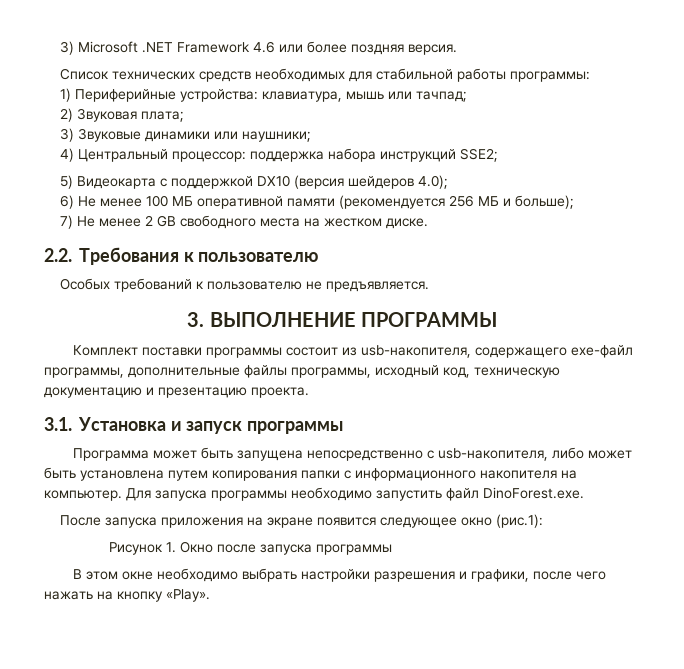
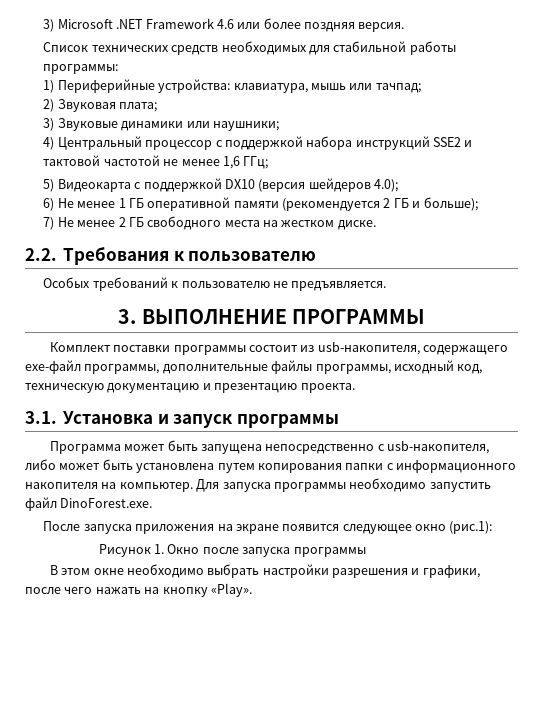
[172,148,499,162] процессор: поддержка набора инструкций SSE2; -> [145,136,473,150] [43,155,269,169] процессор с поддержкой набора инструкций SSE2 и тактовой частотой не менее 1,6 ГГц;
[146,195,194,207] 100 МБ -> [118,198,144,208] 1 ГБ
[449,195,500,207] 256 МБ -> [383,198,409,208] 2 ГБ
[157,215,177,227] GB -> [128,217,144,227] ГБ

